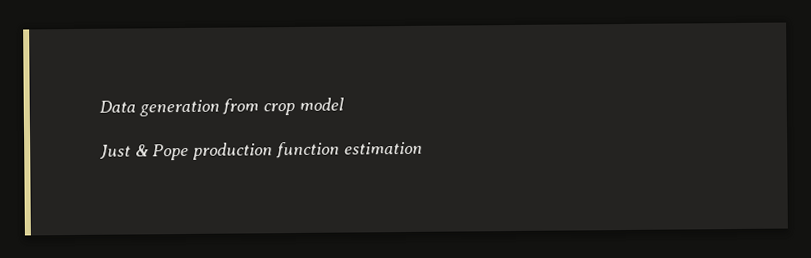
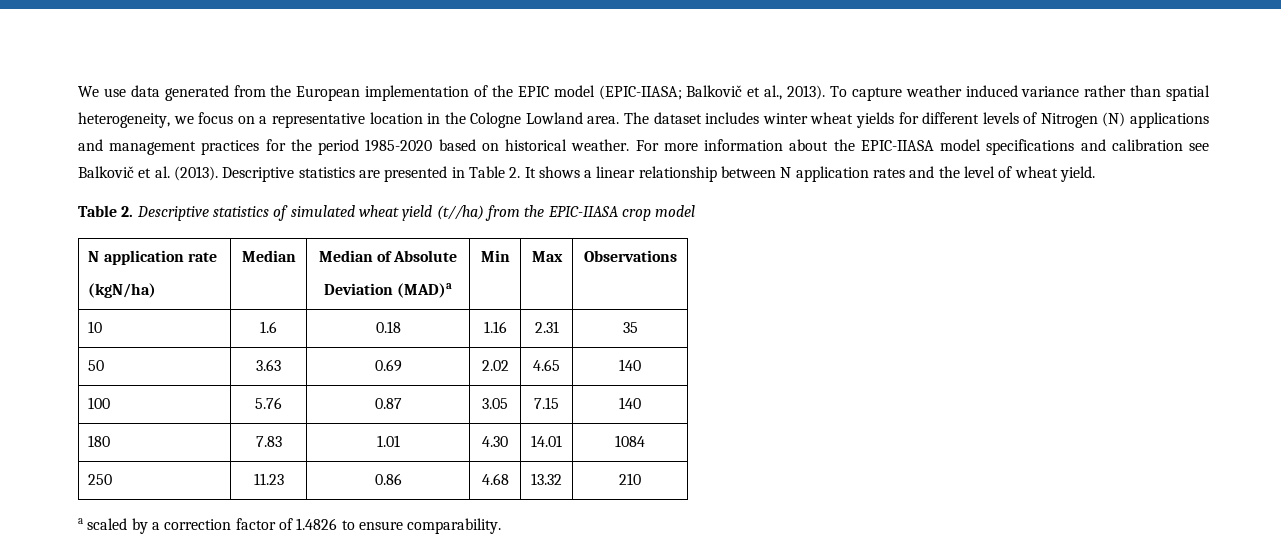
[99,97,344,117] [99,141,423,161] Data generation from crop model // Just & Pope production function estimation -> [78,85,1210,101] [78,112,1210,128] [78,139,1209,155] [78,166,1096,182] [78,205,696,221] [88,250,217,265] [88,283,157,298] [241,250,296,262] [318,250,458,262] [323,283,453,298] [480,250,510,262] [531,251,563,262] [583,250,677,262] [88,321,103,333] [260,321,277,333] [375,321,401,333] [483,321,507,333] [534,321,559,333] [622,322,638,333] [88,360,105,371] [256,359,281,371] [374,359,402,372] [481,360,509,371] [533,359,560,371] [619,359,641,371] [88,397,111,409] [255,397,282,409] [374,398,402,409] [482,398,508,409] [534,397,559,409] [619,397,641,409] [88,435,111,447] [255,436,282,447] [376,435,400,447] [482,436,508,447] [531,435,562,447] [615,435,645,447] [88,474,113,485] [253,473,284,485] [374,473,402,485] [481,473,509,485] [531,473,562,485] [619,473,641,485] [78,518,502,534] We use data generated from the European implementation of the EPIC model (EPIC-IIASA; Balkovič et al., 2013). To capture weather induced variance rather than spatial heterogeneity, we focus on a representative location in the Cologne Lowland area. The dataset includes winter wheat yields for different levels of Nitrogen (N) applications and management practices for the period 1985-2020 based on historical weather. For more information about the EPIC-IIASA model specifications and calibration see Balkovič et al. (2013). Descriptive statistics are presented in Table 2. It shows a linear relationship between N application rates and the level of wheat yield. // Table 2. Descriptive statistics of simulated wheat yield (t//ha) from the EPIC-IIASA crop model // N application rate // (kgN/ha) | Median | Median of Absolute // Deviation (MAD)a | Min | Max | Observations // 10 | 1.6 | 0.18 | 1.16 | 2.31 | 35 // 50 | 3.63 | 0.69 | 2.02 | 4.65 | 140 // 100 | 5.76 | 0.87 | 3.05 | 7.15 | 140 // 180 | 7.83 | 1.01 | 4.30 | 14.01 | 1084 // 250 | 11.23 | 0.86 | 4.68 | 13.32 | 210 // a scaled by a correction factor of 1.4826 to ensure comparability.

